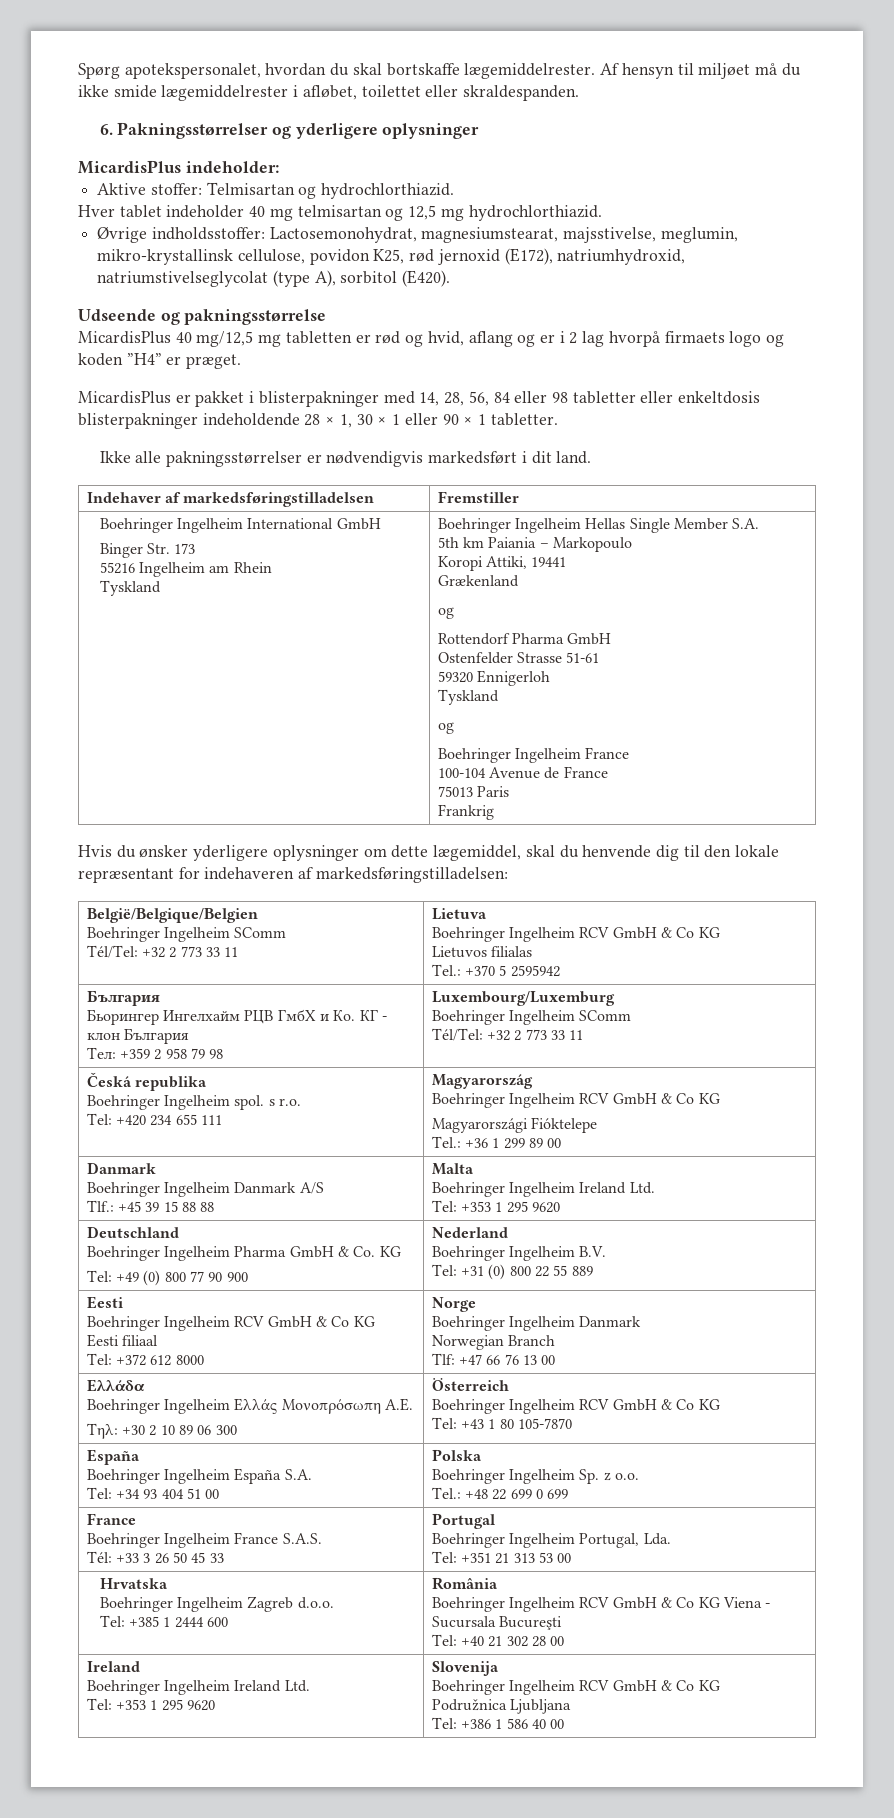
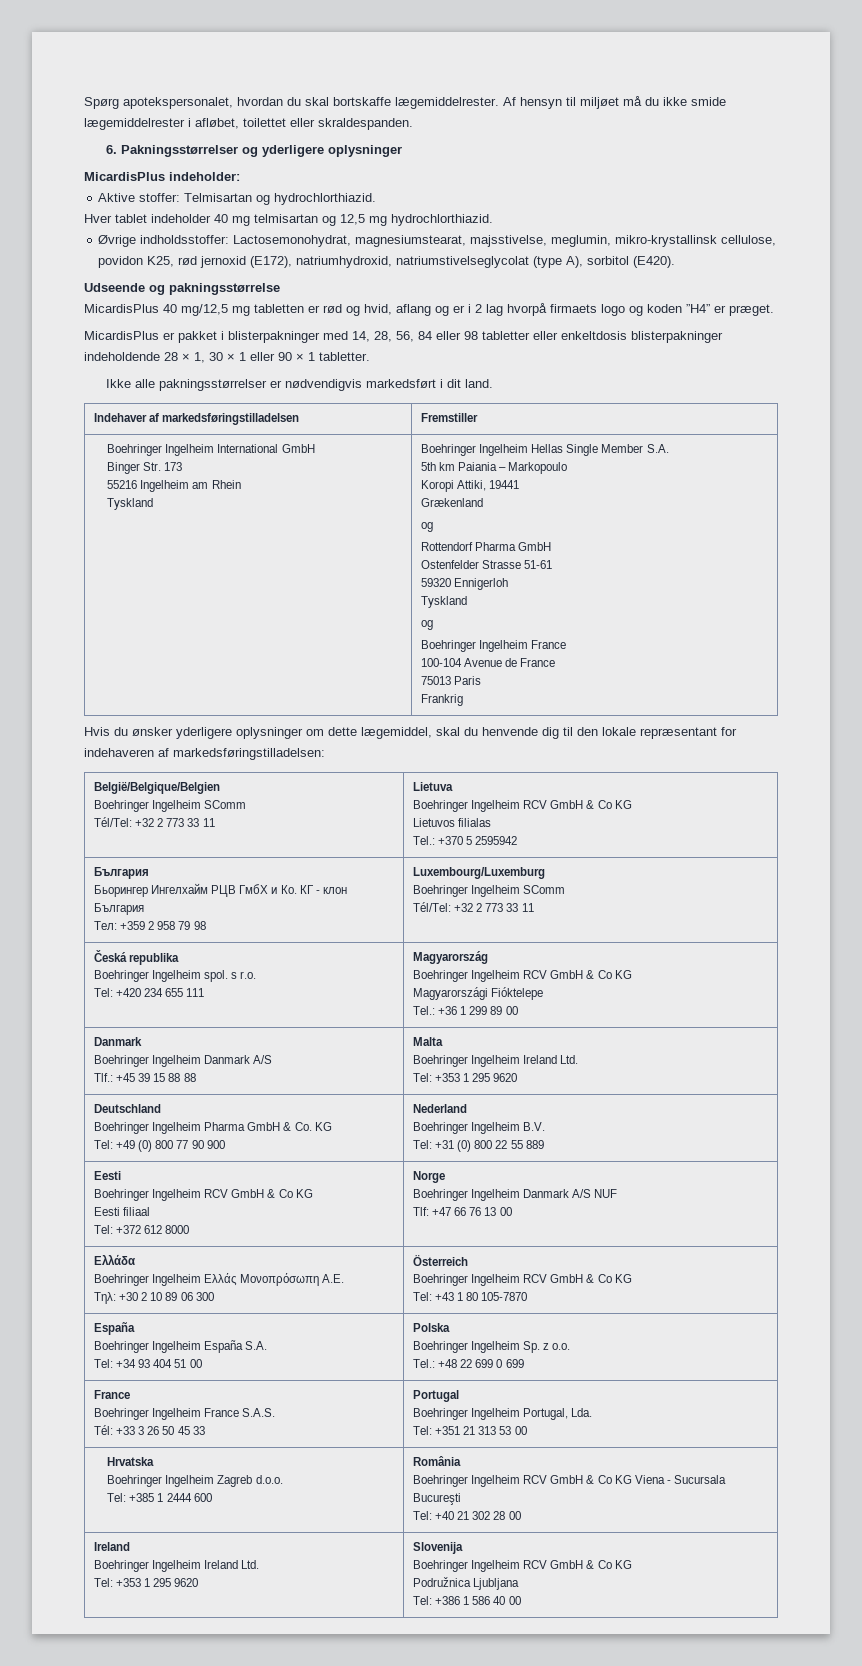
[431,1335,555,1350] // Norwegian Branch -> [572,1189,618,1198] A/S NUF

